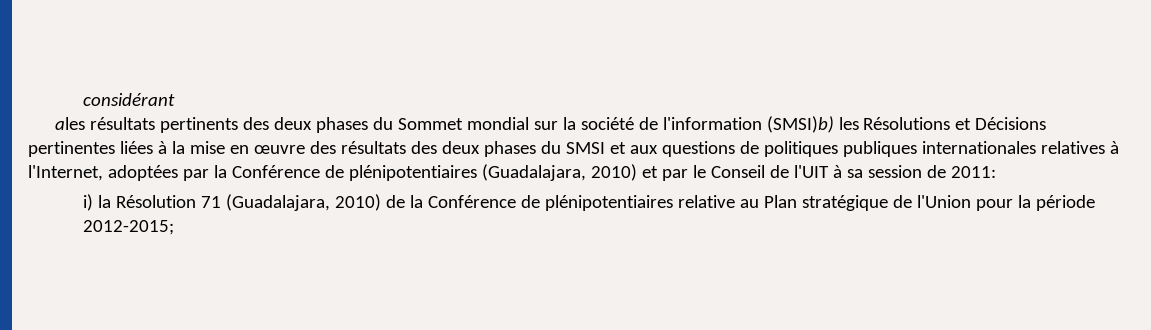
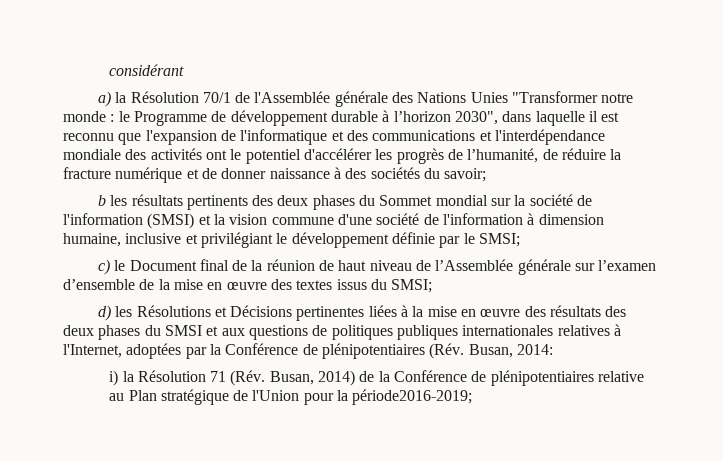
[54,117,85,130] ales -> [97,91,634,107] [63,110,620,126] [63,129,605,145] [63,148,622,164] [63,167,487,183] [97,195,128,206] a) la Résolution 70/1 de l'Assemblée générale des Nations Unies "Transformer notre monde : le Programme de développement durable à l’horizon 2030", dans laquelle il est reconnu que l'expansion de l'informatique et des communications et l'interdépendance mondiale des activités ont le potentiel d'accélérer les progrès de l’humanité, de réduire la fracture numérique et de donner naissance à des sociétés du savoir; // b les
[766,116,834,133] (SMSI)b) -> [147,213,604,229] [63,232,520,248] [97,259,657,275] [63,279,433,293] [97,305,111,321] (SMSI) et la vision commune d'une société de l'information à dimension humaine, inclusive et privilégiant le développement définie par le SMSI; // c) le Document final de la réunion de haut niveau de l’Assemblée générale sur l’examen d’ensemble de la mise en œuvre des textes issus du SMSI; // d)
[481,164,996,181] (Guadalajara, 2010) et par le Conseil de l'UIT à sa session de 2011: -> [429,343,553,359] (Rév. Busan, 2014:
[225,194,381,211] (Guadalajara, 2010) -> [230,370,356,386] (Rév. Busan, 2014)
[1035,195,1095,211] [82,220,174,235] période 2012-2015; -> [352,389,473,405] période2016-2019;

